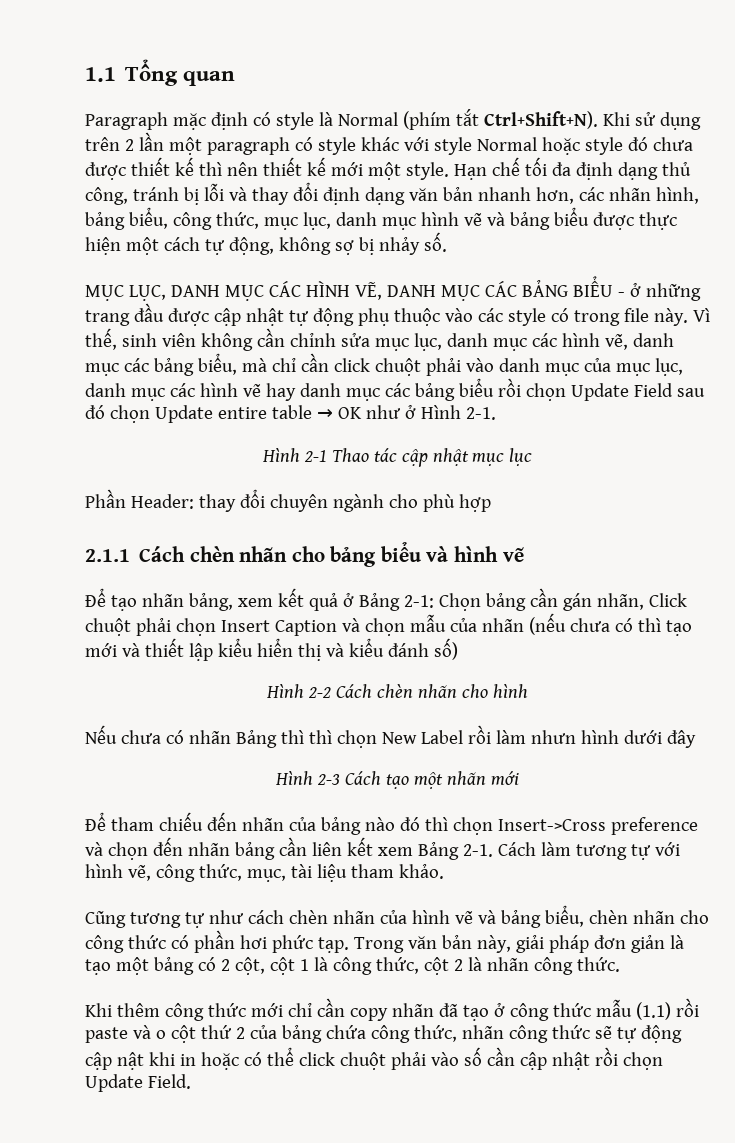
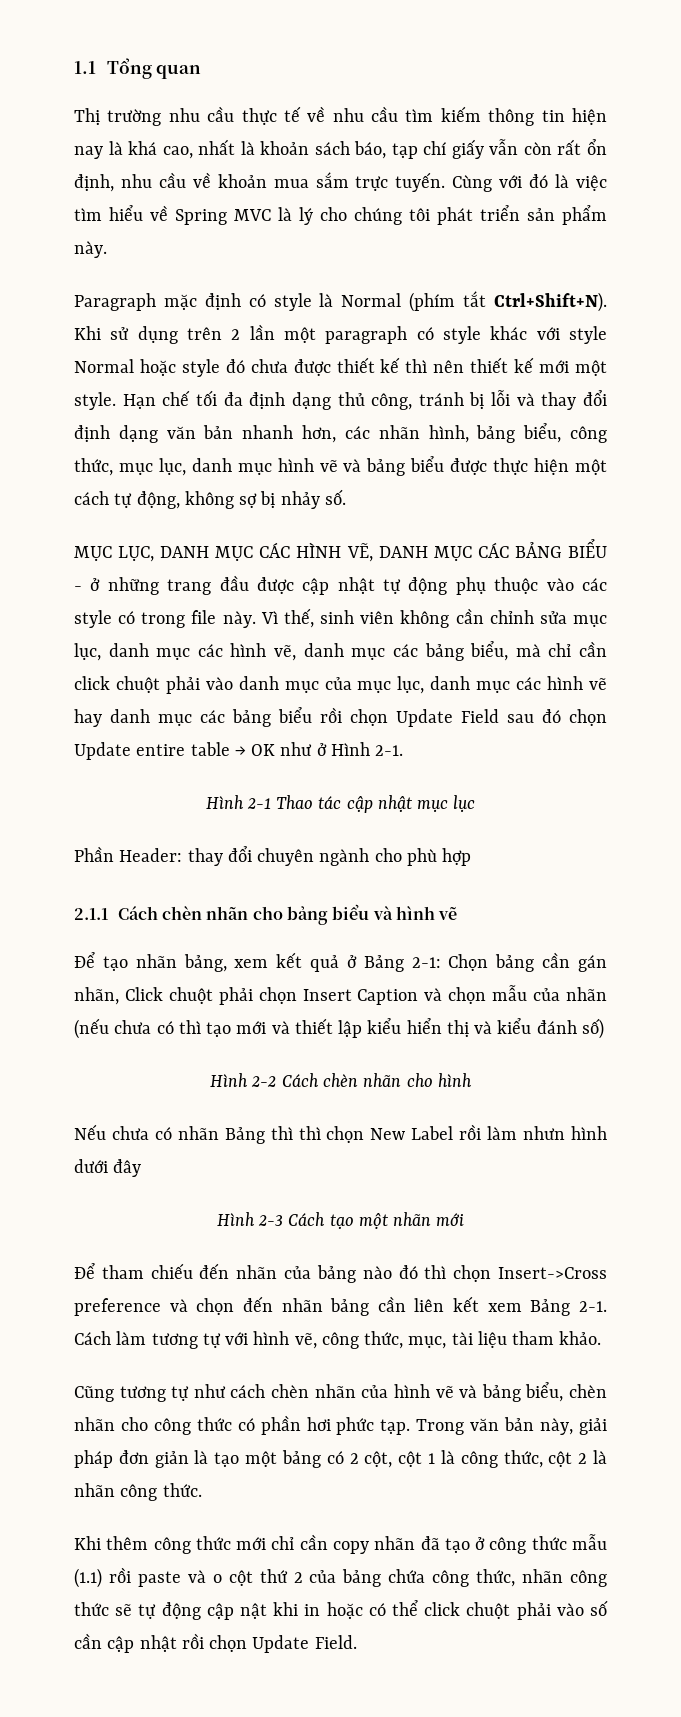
(236, 78) none -> [74,106,607,126] [74,139,608,159] [74,172,607,192] [74,205,607,225] [74,241,107,258] // Thị trường nhu cầu thực tế về nhu cầu tìm kiếm thông tin hiện nay là khá cao, nhất là khoản sách báo, tạp chí giấy vẫn còn rất ổn định, nhu cầu về khoản mua sắm trực tuyến. Cùng với đó là việc tìm hiểu về Spring MVC là lý cho chúng tôi phát triển sản phẩm này.

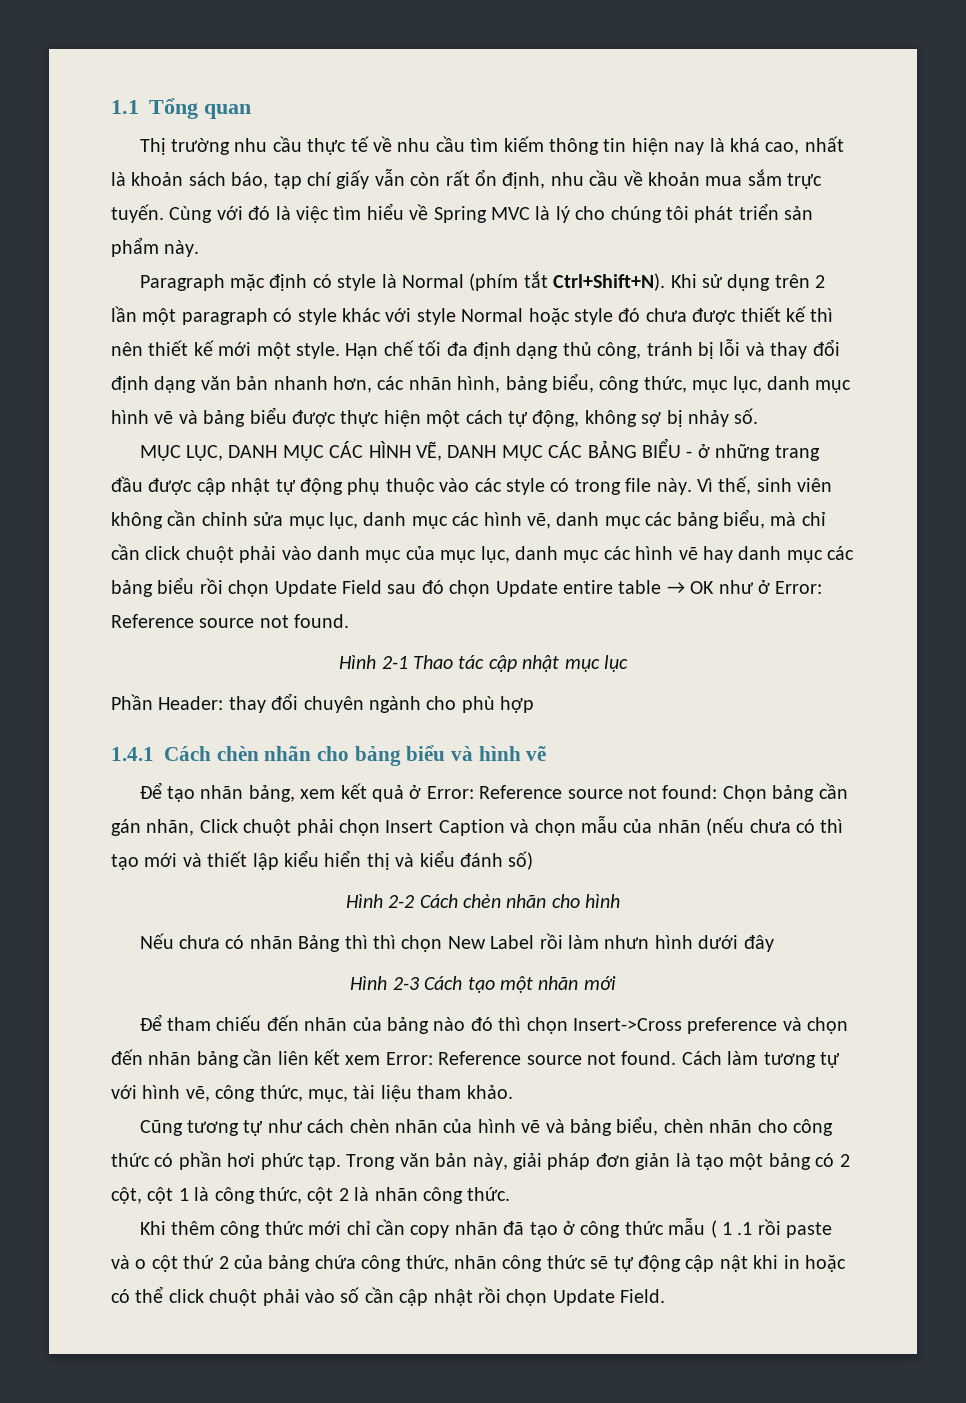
[330,742,404,756] Hình 2-1. -> [775,581,823,594] [111,614,350,628] Error: Reference source not found.
[74,908,108,920] 2.1.1 -> [111,747,154,761] 1.4.1
[363,955,441,972] Bảng 2-1: -> [426,785,718,799] Error: Reference source not found:
[530,1299,607,1316] Bảng 2-1. -> [385,1051,677,1065] Error: Reference source not found.
[74,1568,102,1588] (1.1) -> [710,1220,753,1238] ( 1 .1

